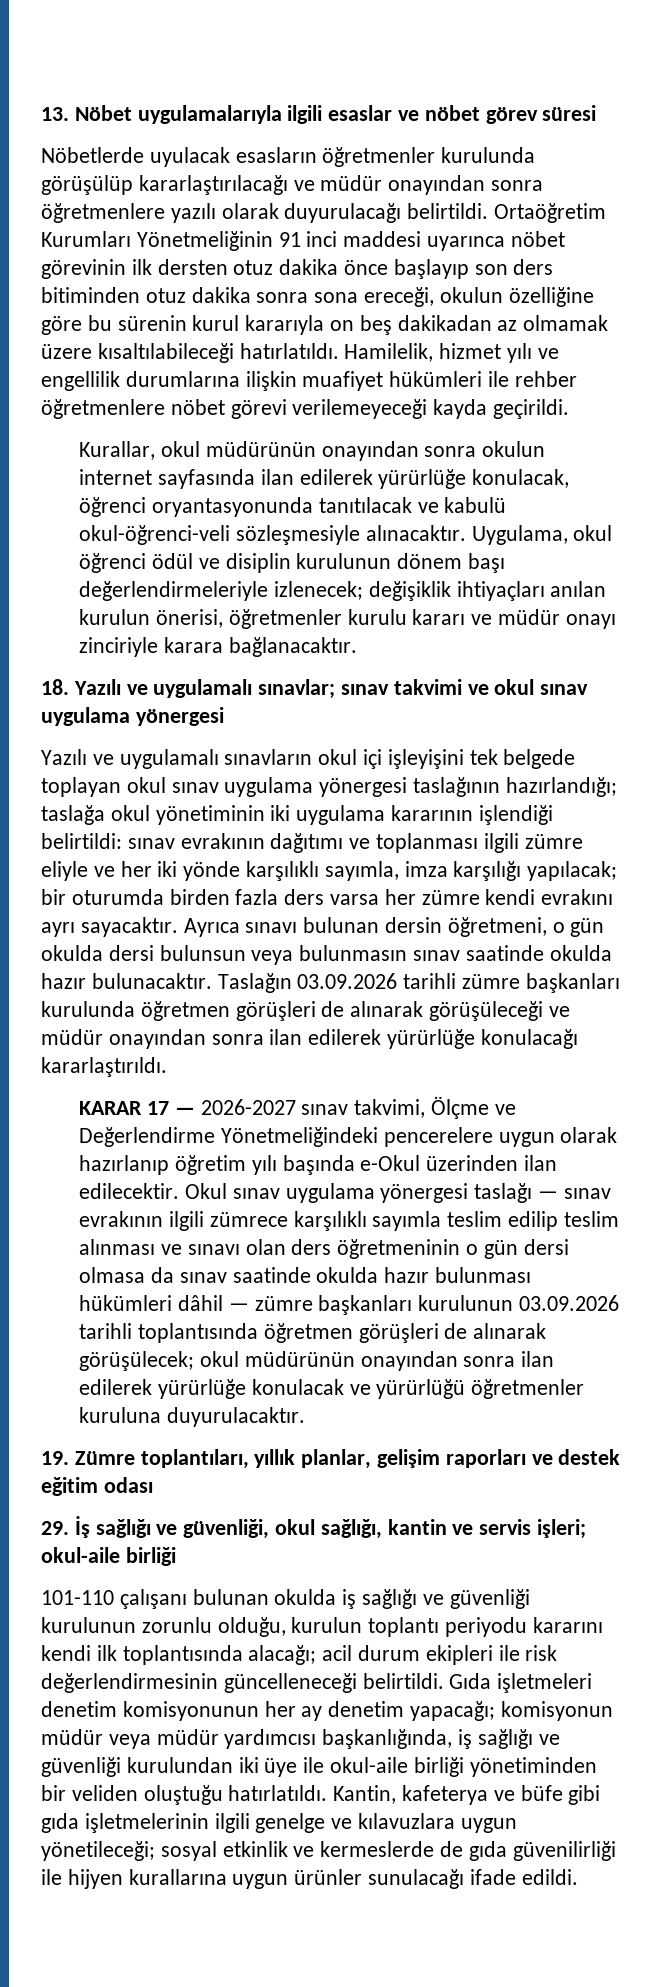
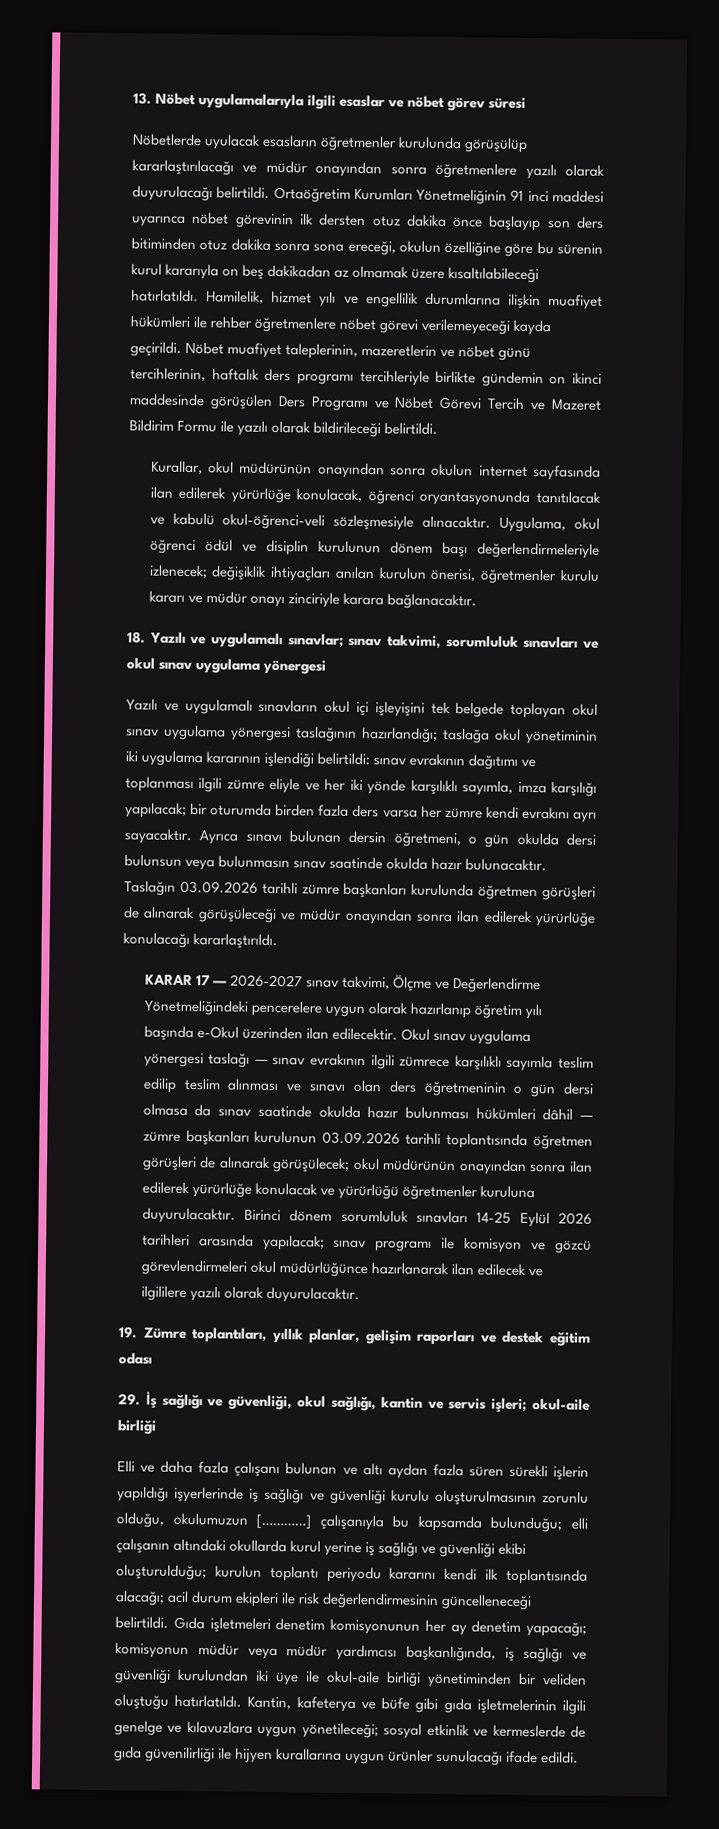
(570, 409) none -> [185,341,532,361] [130,367,602,388] [129,393,603,412] [129,419,439,438] Nöbet muafiyet taleplerinin, mazeretlerin ve nöbet günü tercihlerinin, haftalık ders programı tercihleriyle birlikte gündemin on ikinci maddesinde görüşülen Ders Programı ve Nöbet Görevi Tercih ve Mazeret Bildirim Formu ile yazılı olarak bildirileceği belirtildi.
[393,679,462,695] takvimi -> [387,634,579,649] takvimi, sorumluluk sınavları
(305, 1417) none -> [244,1209,593,1228] [141,1233,592,1254] [140,1259,543,1278] [140,1285,360,1304] Birinci dönem sorumluluk sınavları 14-25 Eylül 2026 tarihleri arasında yapılacak; sınav programı ile komisyon ve gözcü görevlendirmeleri okul müdürlüğünce hazırlanarak ilan edilecek ve ilgililere yazılı olarak duyurulacaktır.
[41,1589,530,1609] [41,1617,286,1637] 101-110 çalışanı bulunan okulda iş sağlığı ve güvenliği kurulunun zorunlu olduğu, -> [117,1460,589,1481] [117,1486,589,1507] [116,1512,588,1533] [116,1538,527,1558] [116,1564,207,1581] Elli ve daha fazla çalışanı bulunan ve altı aydan fazla süren sürekli işlerin yapıldığı işyerlerinde iş sağlığı ve güvenliği kurulu oluşturulmasının zorunlu olduğu, okulumuzun […………] çalışanıyla bu kapsamda bulunduğu; elli çalışanın altındaki okullarda kurul yerine iş sağlığı ve güvenliği ekibi oluşturulduğu;

